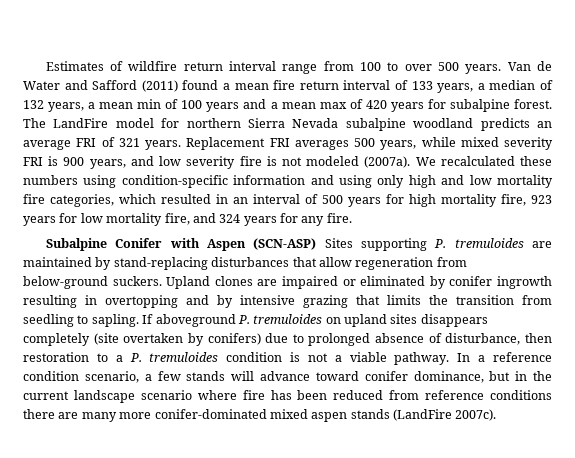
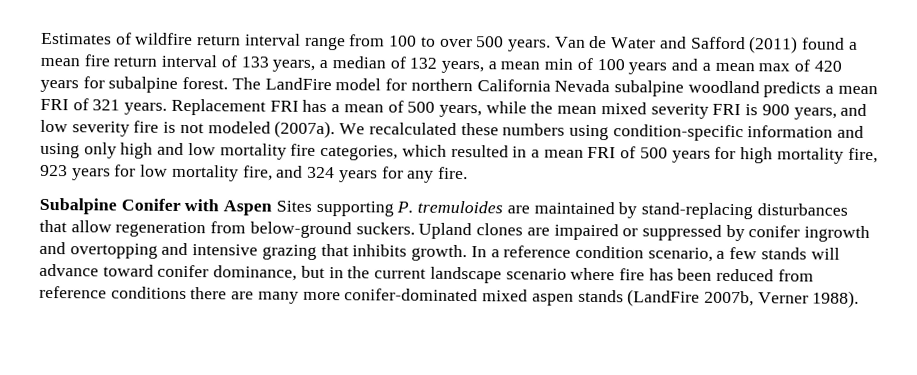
[248,118,285,128] Sierra -> [476,79,551,92] California
[536,121,552,128] [23,140,71,150] an average -> [825,85,878,95] a mean
[294,140,349,150] averages -> [302,99,404,113] has a mean of
(456, 142) none -> [530,101,598,115] the mean
[233,194,300,204] an interval -> [530,146,617,159] a mean FRI
[253,238,317,250] (SCN-ASP) -> (273, 208) none
[360,276,426,286] eliminated -> [641,224,722,241] suppressed
[23,295,97,308] resulting in -> [39,241,66,255] and
[217,295,233,308] by -> (189, 249) none
[387,295,552,305] [23,314,488,327] [23,333,552,346] [23,352,450,365] limits the transition from seedling to sapling. If aboveground P. tremuloides on upland sites disappears completely (site overtaken by conifers) due to prolonged absence of disturbance, then restoration to a P. tremuloides condition is not a viable pathway. -> [352,244,468,262] inhibits growth.
[455,409,497,421] 2007c). -> [703,290,860,308] 2007b, Verner 1988).

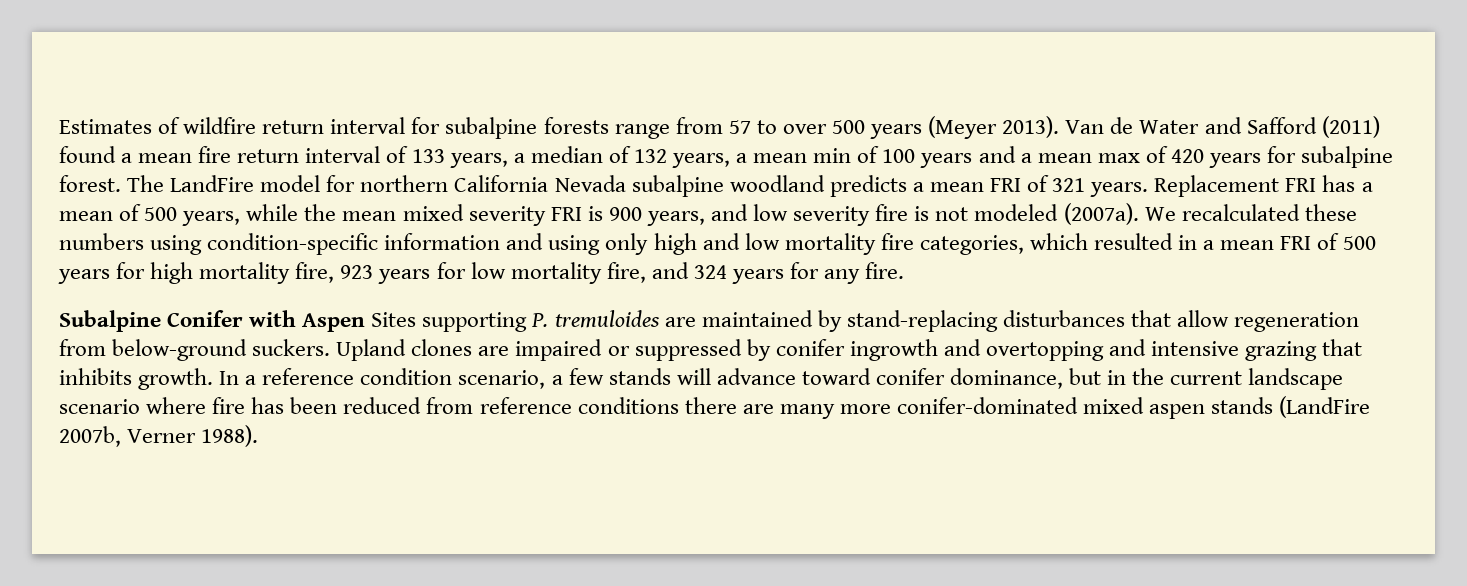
(301, 39) none -> [411,117,609,139] for subalpine forests
[389,35,418,47] 100 -> [728,120,751,134] 57
[506,39,551,52] years. -> [870,116,1060,139] years (Meyer 2013).

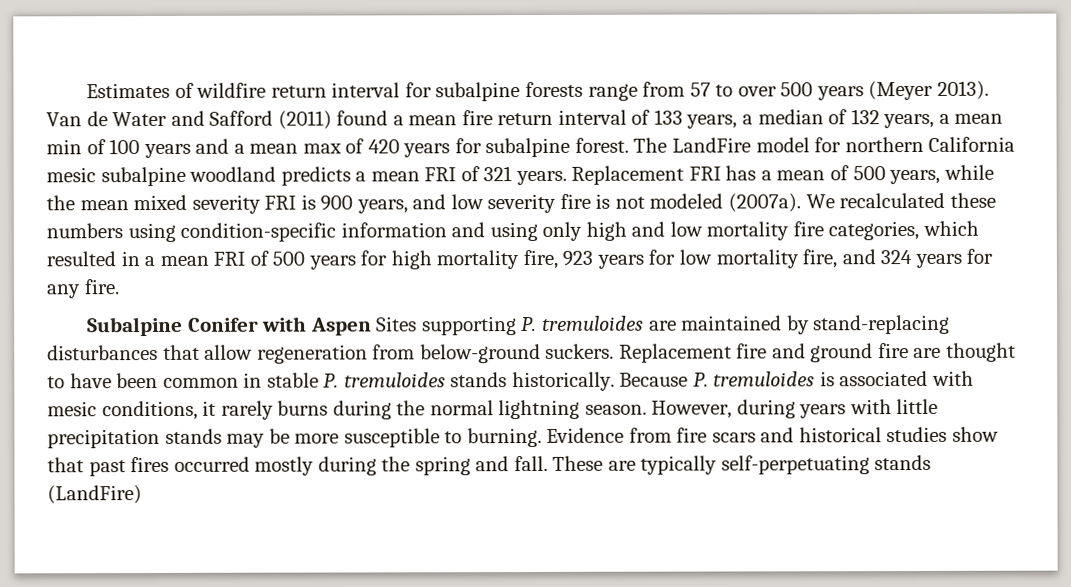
[554,175,626,192] Nevada -> [46,167,96,183] mesic
[336,339,1363,361] [59,368,1344,390] [59,396,1371,419] [59,425,259,447] Upland clones are impaired or suppressed by conifer ingrowth and overtopping and intensive grazing that inhibits growth. In a reference condition scenario, a few stands will advance toward conifer dominance, but in the current landscape scenario where fire has been reduced from reference conditions there are many more conifer-dominated mixed aspen stands (LandFire 2007b, Verner 1988). -> [618,342,1016,363] [47,370,975,392] [47,398,939,421] [47,426,1000,449] [47,454,932,477] [47,485,142,505] Replacement fire and ground fire are thought to have been common in stable P. tremuloides stands historically. Because P. tremuloides is associated with mesic conditions, it rarely burns during the normal lightning season. However, during years with little precipitation stands may be more susceptible to burning. Evidence from fire scars and historical studies show that past fires occurred mostly during the spring and fall. These are typically self-perpetuating stands (LandFire)

